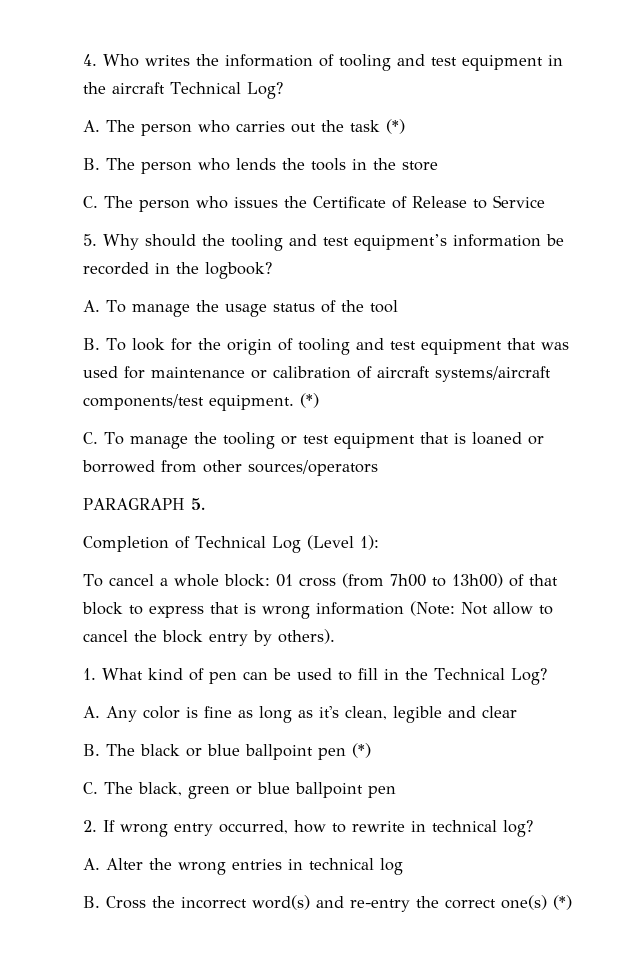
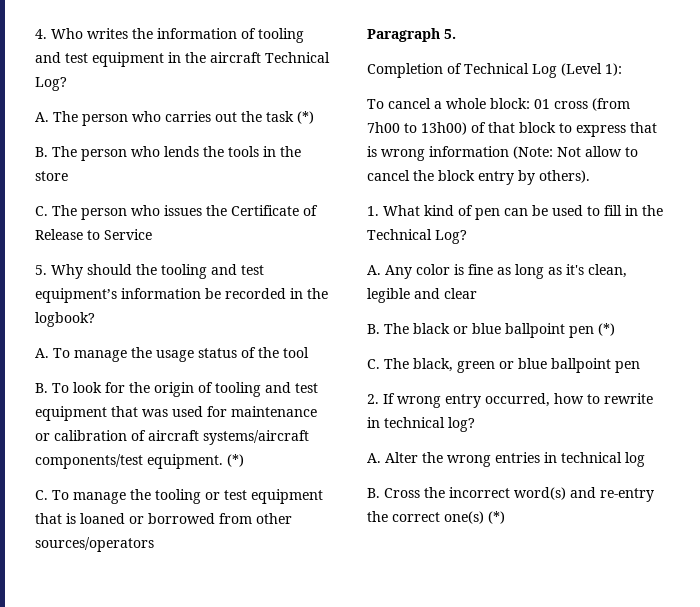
[83,498,185,510] PARAGRAPH -> [367,28,440,42] Paragraph

